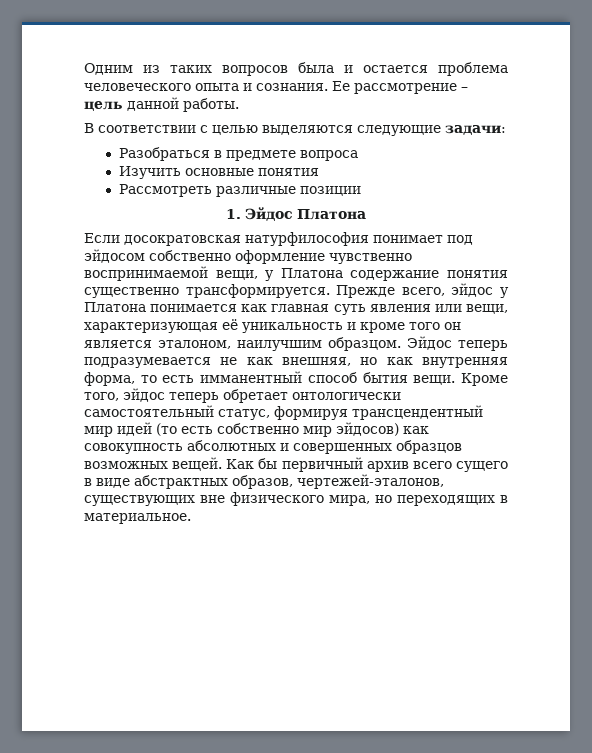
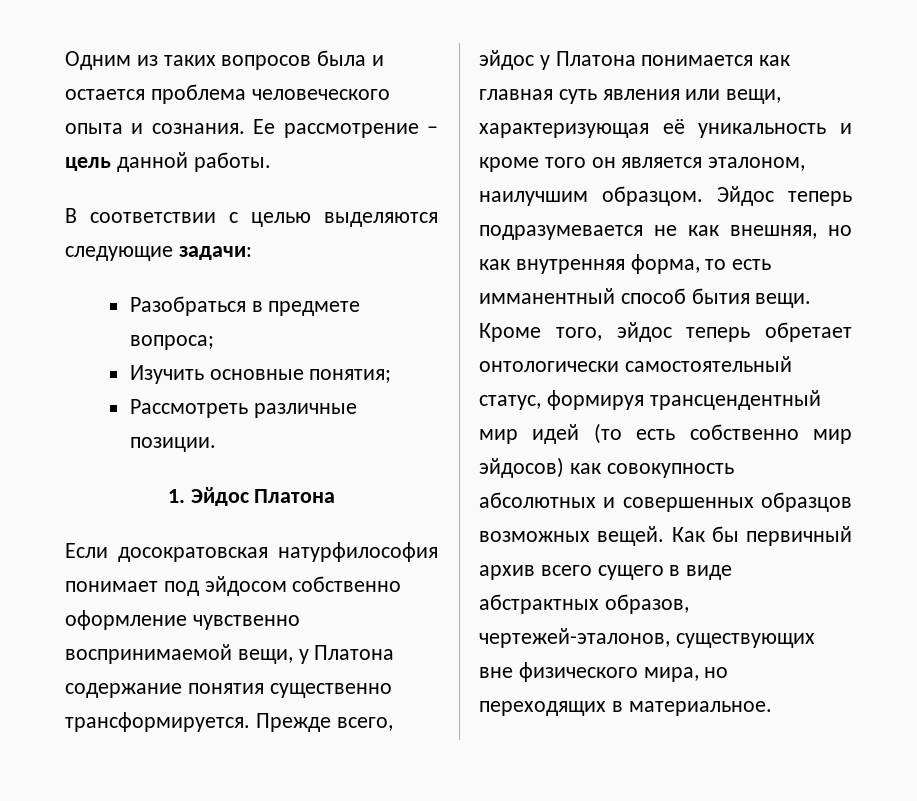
[299,150,358,161] вопроса -> [129,335,214,350] вопроса;
[257,168,319,176] понятия -> [309,369,392,383] понятия;
[299,186,361,196] позиции -> [129,437,216,452] позиции.

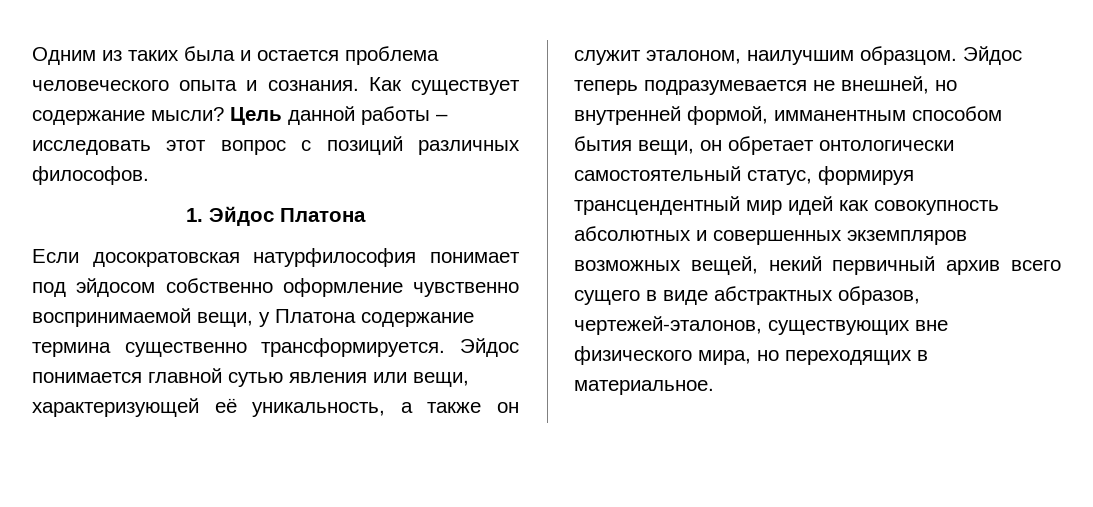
[221,55,312,70] вопросов -> (179, 55) none
[253,119,438,138] [65,152,271,172] [65,208,438,227] [65,246,252,261] [129,296,361,316] [129,335,214,350] [129,365,392,384] [129,399,357,418] [129,437,216,452] Ее рассмотрение – цель данной работы. // В соответствии с целью выделяются следующие задачи: // Разобраться в предмете вопроса; // Изучить основные понятия; // Рассмотреть различные позиции. -> [368,77,520,95] [32,106,448,125] [32,136,520,155] [32,166,149,185] Как существует содержание мысли? Цель данной работы – исследовать этот вопрос с позиций различных философов.
[187,683,264,694] понятия -> [32,342,111,357] термина
[255,713,393,732] [479,50,791,70] [479,89,782,104] [479,119,852,138] [479,157,703,172] Прежде всего, эйдос у Платона понимается как главная суть явления или вещи, характеризующая её уникальность и кроме того он является -> [460,338,519,357] [32,368,469,387] [32,398,519,417] [574,50,641,65] Эйдос понимается главной сутью явления или вещи, характеризующей её уникальность, а также он служит
[688,225,852,239] [479,254,772,274] [479,288,812,308] [479,322,751,342] как внешняя, но как внутренняя форма, то есть имманентный способ бытия вещи. Кроме того, эйдос теперь -> [841,76,957,94] [574,106,1002,125] [574,136,722,155] внешней, но внутренней формой, имманентным способом бытия вещи, он
[593,423,852,444] [479,457,564,478] (то есть собственно мир эйдосов) -> (833, 205) none
[761,492,852,512] [479,526,739,546] образцов возможных вещей. Как бы -> [847,230,967,245] [574,256,822,275] экземпляров возможных вещей, некий

